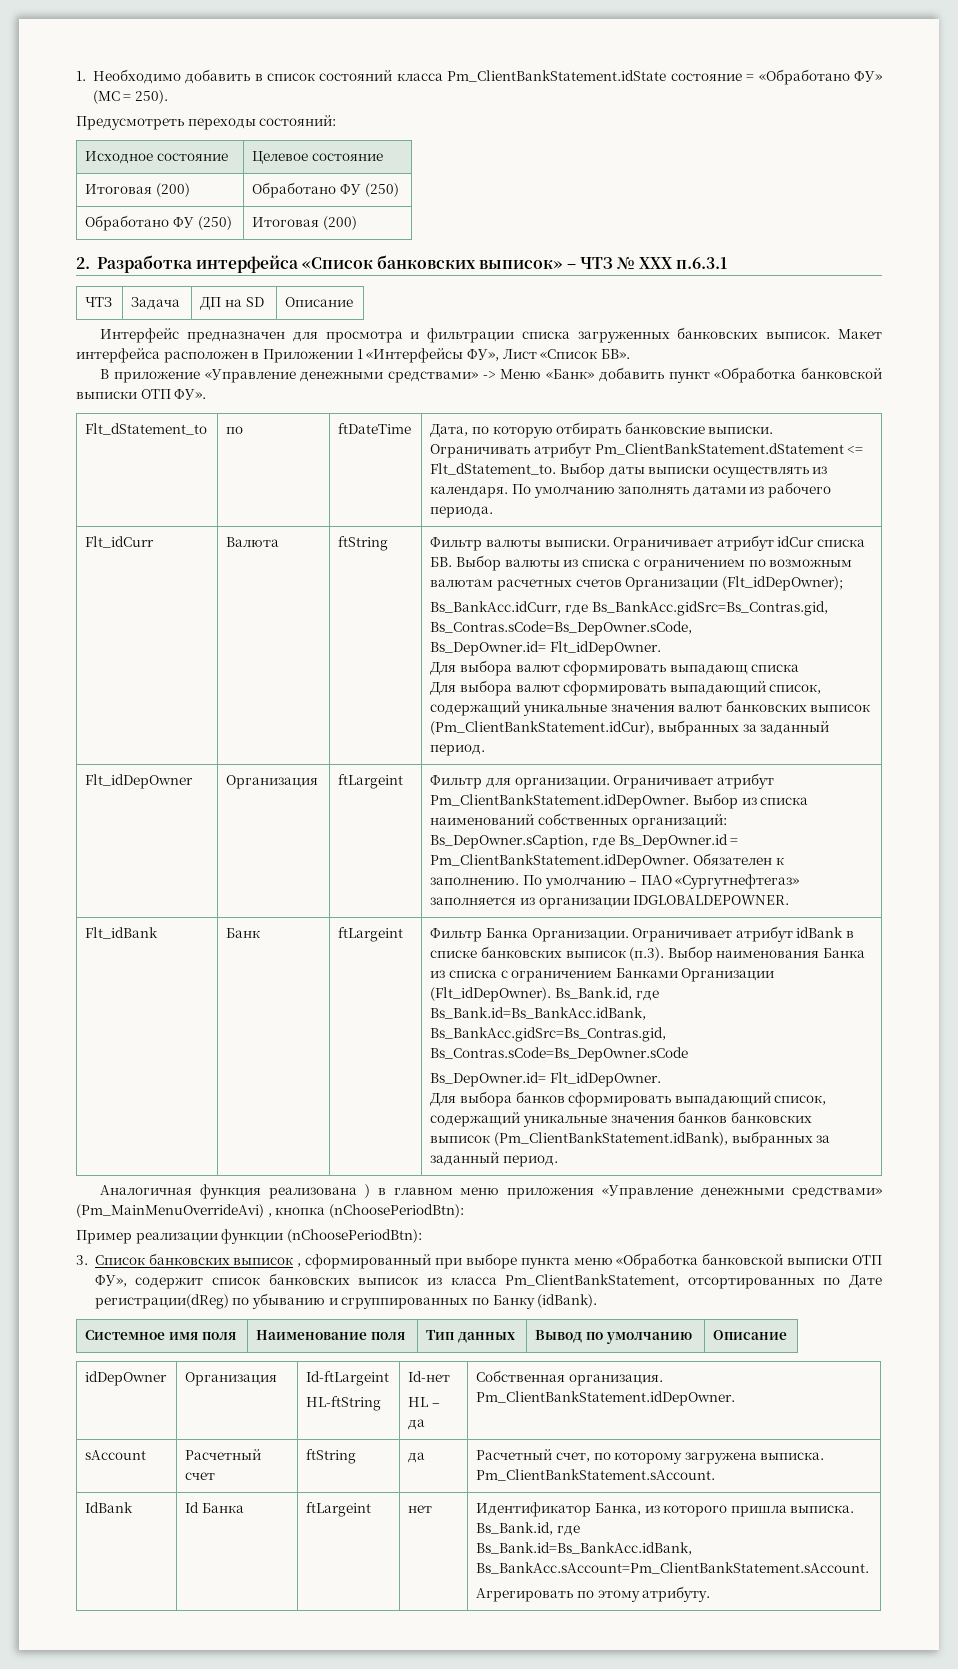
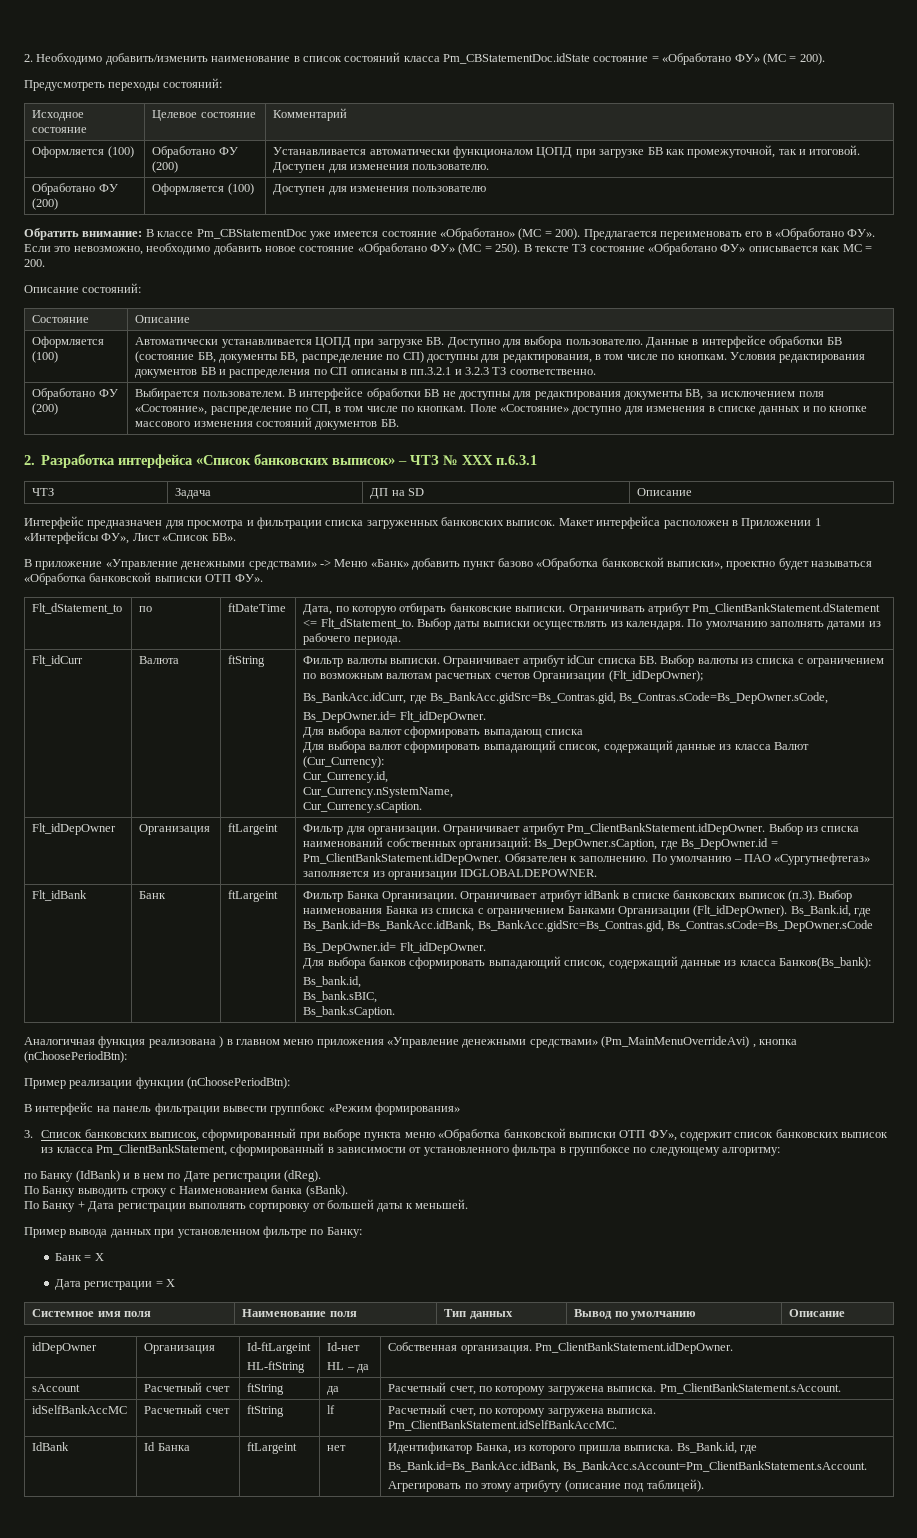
[76,69,251,84] 1. Необходимо добавить -> [24,53,291,65] 2. Необходимо добавить/изменить наименование
[447,70,667,82] Pm_ClientBankStatement.idState -> [443,53,590,64] Pm_CBStatementDoc.idState
[135,90,169,104] 250). -> [799,53,825,65] 200).
[85,183,190,197] [252,182,399,198] [85,215,232,231] [252,216,357,230] // Итоговая (200) | Обработано ФУ (250) // Обработано ФУ (250) | Итоговая (200) -> [273,108,348,121] [32,146,134,158] [152,146,238,158] [152,161,179,173] [273,145,861,158] [273,162,490,173] [32,183,118,195] [32,198,59,210] [152,183,254,195] [273,184,487,195] [24,228,876,240] [24,243,872,255] [24,259,45,267] [24,283,142,293] [32,315,90,323] [135,315,191,323] [32,336,105,348] [32,351,59,363] [135,335,842,348] [135,351,866,363] [135,367,596,378] [32,388,118,400] [32,403,59,415] [135,387,824,400] [135,404,868,415] [135,417,399,430] | Комментарий // Оформляется (100) | Обработано ФУ (200) | Устанавливается автоматически функционалом ЦОПД при загрузке БВ как промежуточной, так и итоговой. Доступен для изменения пользователю. // Обработано ФУ (200) | Оформляется (100) | Доступен для изменения пользователю // Обратить внимание: В классе Pm_CBStatementDoc уже имеется состояние «Обработано» (MC = 200). Предлагается переименовать его в «Обработано ФУ». Если это невозможно, необходимо добавить новое состояние «Обработано ФУ» (MC = 250). В тексте ТЗ состояние «Обработано ФУ» описывается как МС = 200. // Описание состояний: // Состояние | Описание // Оформляется (100) | Автоматически устанавливается ЦОПД при загрузке БВ. Доступно для выбора пользователю. Данные в интерфейсе обработки БВ (состояние БВ, документы БВ, распределение по СП) доступны для редактирования, в том числе по кнопкам. Условия редактирования документов БВ и распределения по СП описаны в пп.3.2.1 и 3.2.3 ТЗ соответственно. // Обработано ФУ (200) | Выбирается пользователем. В интерфейсе обработки БВ не доступны для редактирования документы БВ, за исключением поля «Состояние», распределение по СП, в том числе по кнопкам. Поле «Состояние» доступно для изменения в списке данных и по кнопке массового изменения состояний документов БВ.
(710, 377) none -> [497,557,872,570] базово «Обработка банковской выписки», проектно будет называться
[522,700,871,716] [430,720,830,736] [430,744,486,756] уникальные значения валют банковских выписок (Pm_ClientBankStatement.idCur), выбранных за заданный период. -> [675,742,810,753] [303,756,385,768] [303,771,389,783] [303,787,454,798] [303,802,423,813] данные из класса Валют (Cur_Currency): // Cur_Currency.id, // Cur_Currency.nSystemName, // Cur_Currency.sCaption.
[522,1111,812,1127] [430,1131,831,1147] [430,1152,558,1167] уникальные значения банков банковских выписок (Pm_ClientBankStatement.idBank), выбранных за заданный период. -> [680,957,872,969] [303,976,362,988] [303,991,378,1003] [303,1006,396,1018] данные из класса Банков(Bs_bank): // Bs_bank.id, // Bs_bank.sBIC, // Bs_bank.sCaption.
(422, 1236) none -> [24,1102,460,1115] // В интерфейс на панель фильтрации вывести группбокс «Режим формирования»
[233,1257,302,1267] выписок , -> [149,1132,199,1141] выписок,
[687,1275,882,1289] [94,1293,598,1309] отсортированных по Дате регистрации(dReg) по убыванию и сгруппированных по Банку (idBank). -> [230,1143,781,1156] [24,1170,322,1182] [24,1185,348,1197] [24,1199,469,1212] [24,1226,362,1238] [54,1253,104,1261] [54,1279,176,1290] сформированный в зависимости от установленного фильтра в группбоксе по следующему алгоритму: // по Банку (IdBank) и в нем по Дате регистрации (dReg). // По Банку выводить строку с Наименованием банка (sBank). // По Банку + Дата регистрации выполнять сортировку от большей даты к меньшей. // Пример вывода данных при установленном фильтре по Банку: // Банк = Х // Дата регистрации = Х
(716, 1475) none -> [32,1405,128,1414] [144,1404,230,1414] [247,1405,285,1417] [327,1405,336,1414] [388,1404,657,1417] [388,1420,618,1431] // idSelfBankAccMC | Расчетный счет | ftString | lf | Расчетный счет, по которому загружена выписка. Pm_ClientBankStatement.idSelfBankAccMC.
[642,1586,711,1602] атрибуту. -> [514,1479,704,1492] атрибуту (описание под таблицей).

